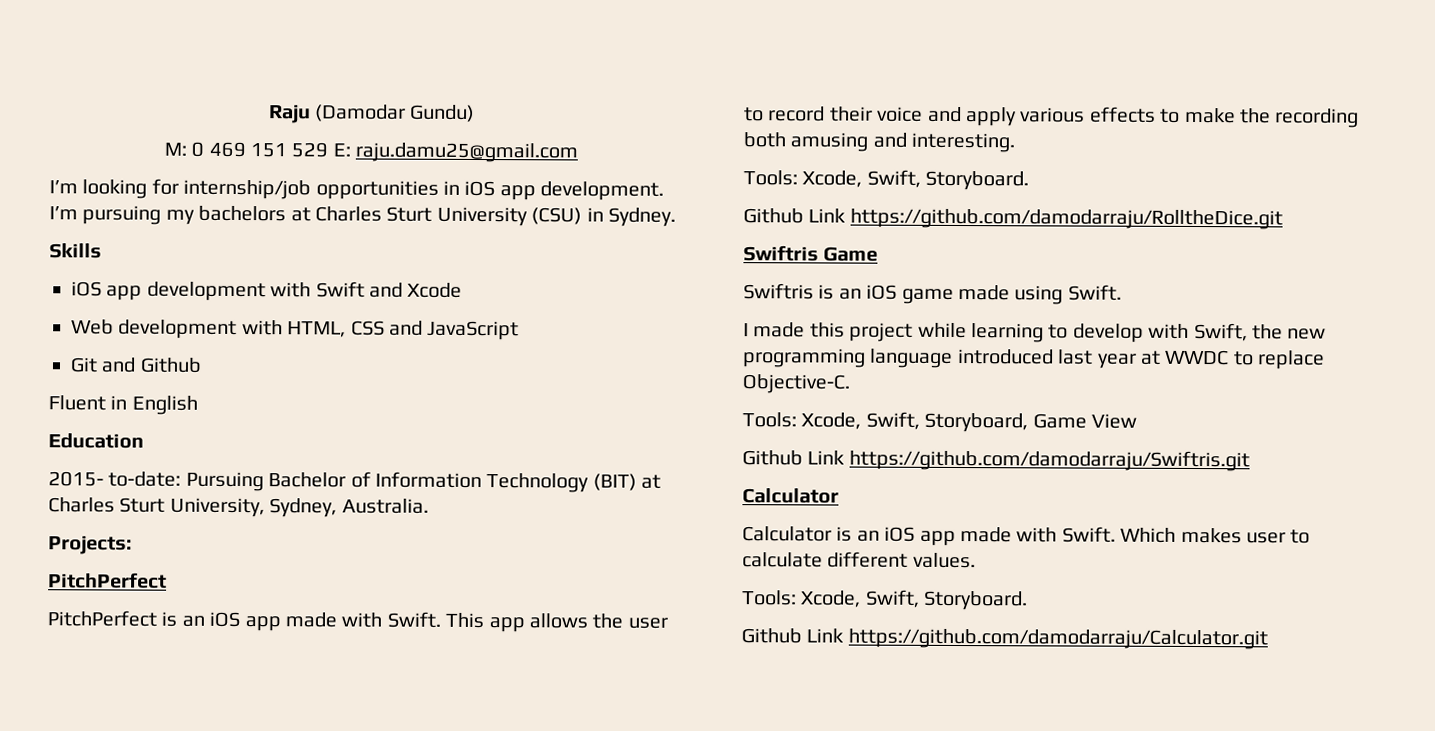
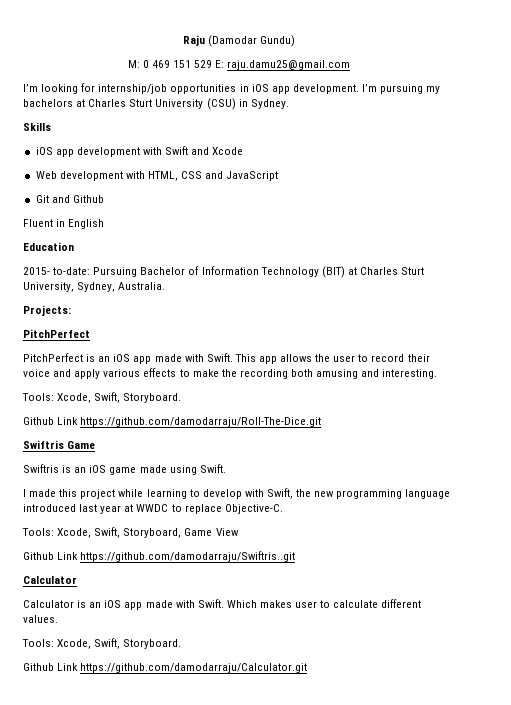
[849,208,1283,230] https://github.com/damodarraju/RolltheDice.git -> [80,417,322,427] https://github.com/damodarraju/Roll-The-Dice.git
[848,449,1250,472] https://github.com/damodarraju/Swiftris.git -> [80,551,296,562] https://github.com/damodarraju/Swiftris..git

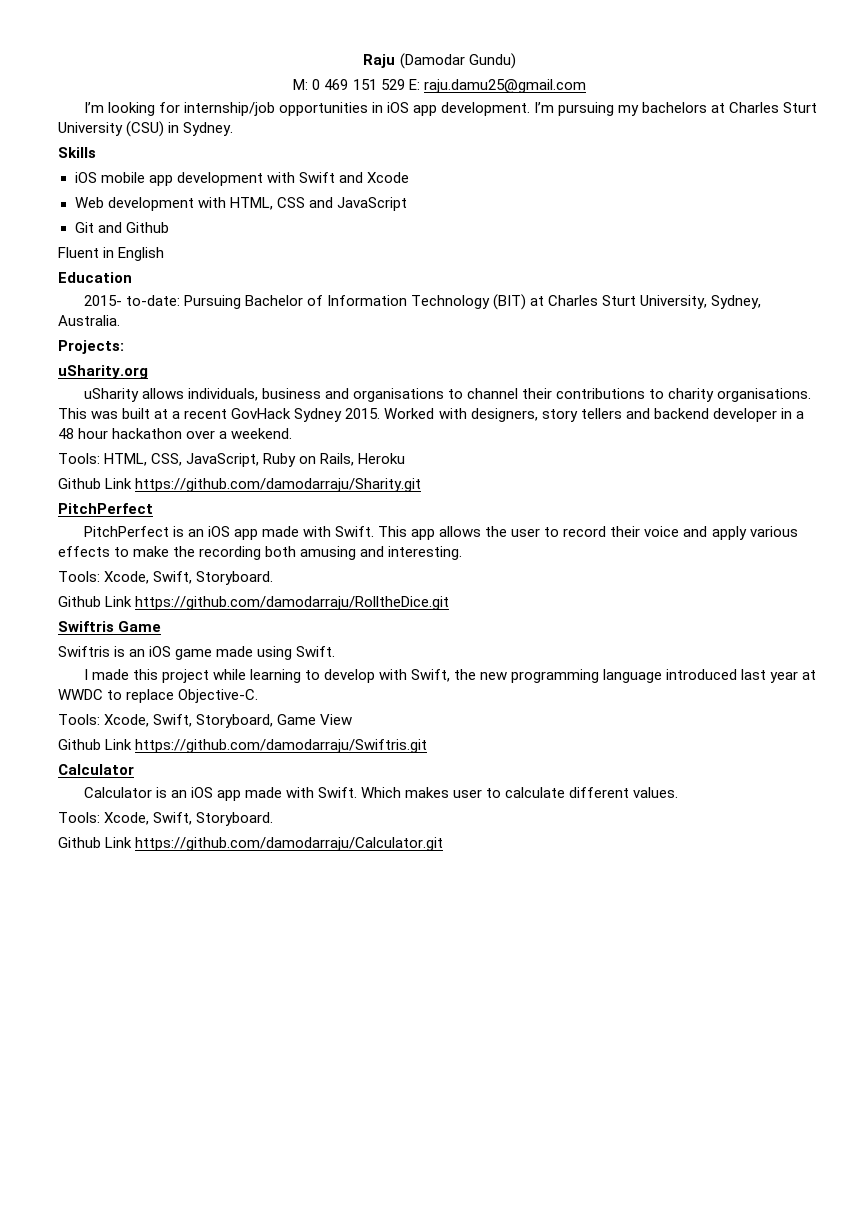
(53, 151) none -> [100,172,145,183] mobile
(71, 310) none -> [58,365,148,379] [83,388,812,402] [58,408,804,422] [58,428,293,439] [58,453,406,467] [58,478,422,492] // uSharity.org // uSharity allows individuals, business and organisations to channel their contributions to charity organisations. This was built at a recent GovHack Sydney 2015. Worked with designers, story tellers and backend developer in a 48 hour hackathon over a weekend. // Tools: HTML, CSS, JavaScript, Ruby on Rails, Heroku // Github Link https://github.com/damodarraju/Sharity.git
[80,417,322,427] https://github.com/damodarraju/Roll-The-Dice.git -> [135,596,450,610] https://github.com/damodarraju/RolltheDice.git
[80,551,296,562] https://github.com/damodarraju/Swiftris..git -> [135,739,428,753] https://github.com/damodarraju/Swiftris.git

